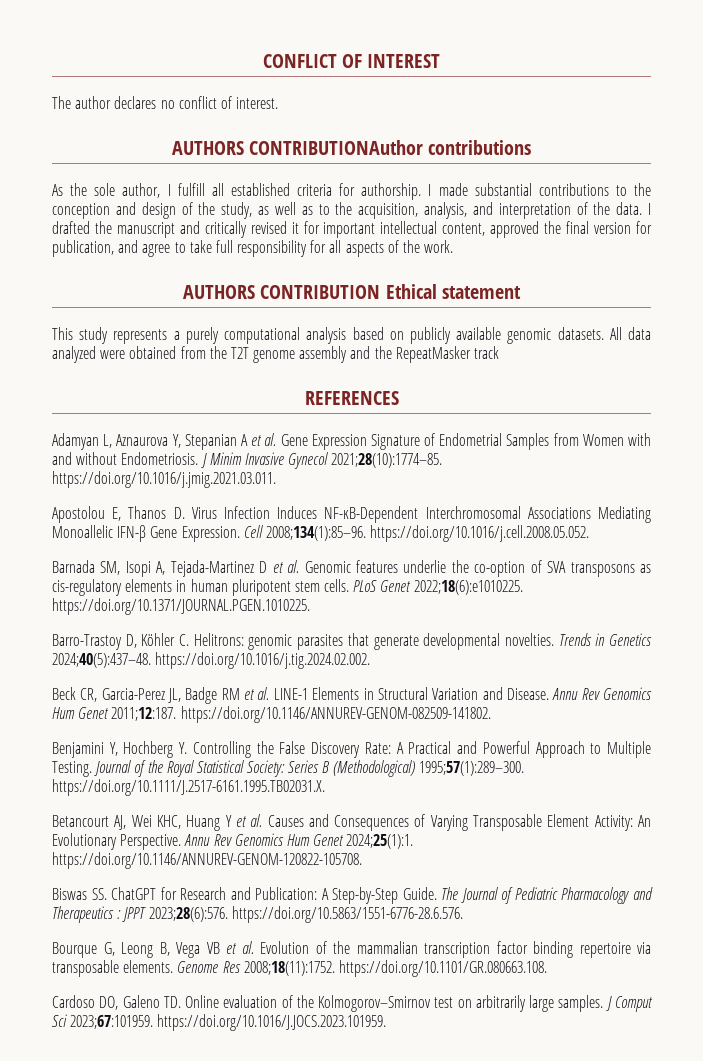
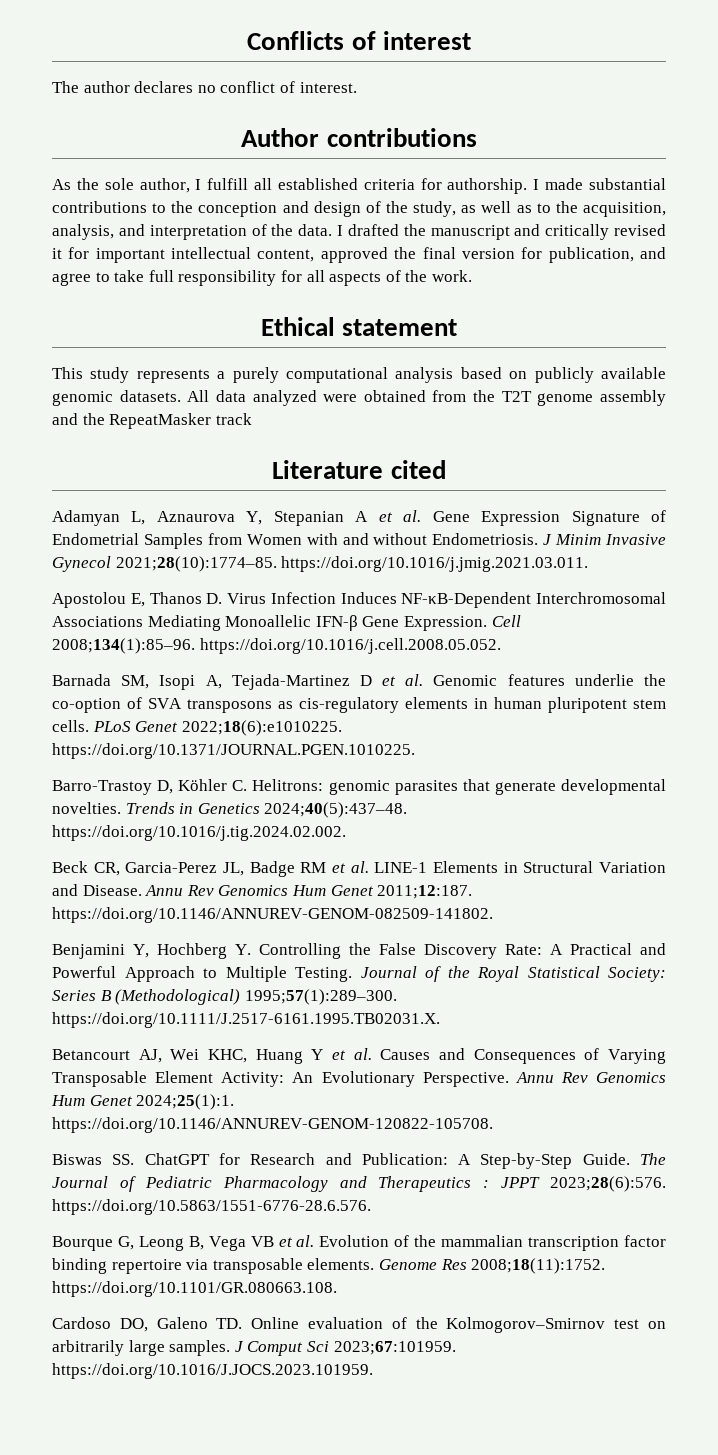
[262,54,441,68] CONFLICT OF INTEREST -> [247,31,471,50] Conflicts of interest
[171,140,423,155] AUTHORS CONTRIBUTIONAuthor -> [241,128,320,147] Author
[183,285,381,299] AUTHORS CONTRIBUTION -> (472, 276) none
[304,391,399,405] REFERENCES -> [272,460,446,479] Literature cited

